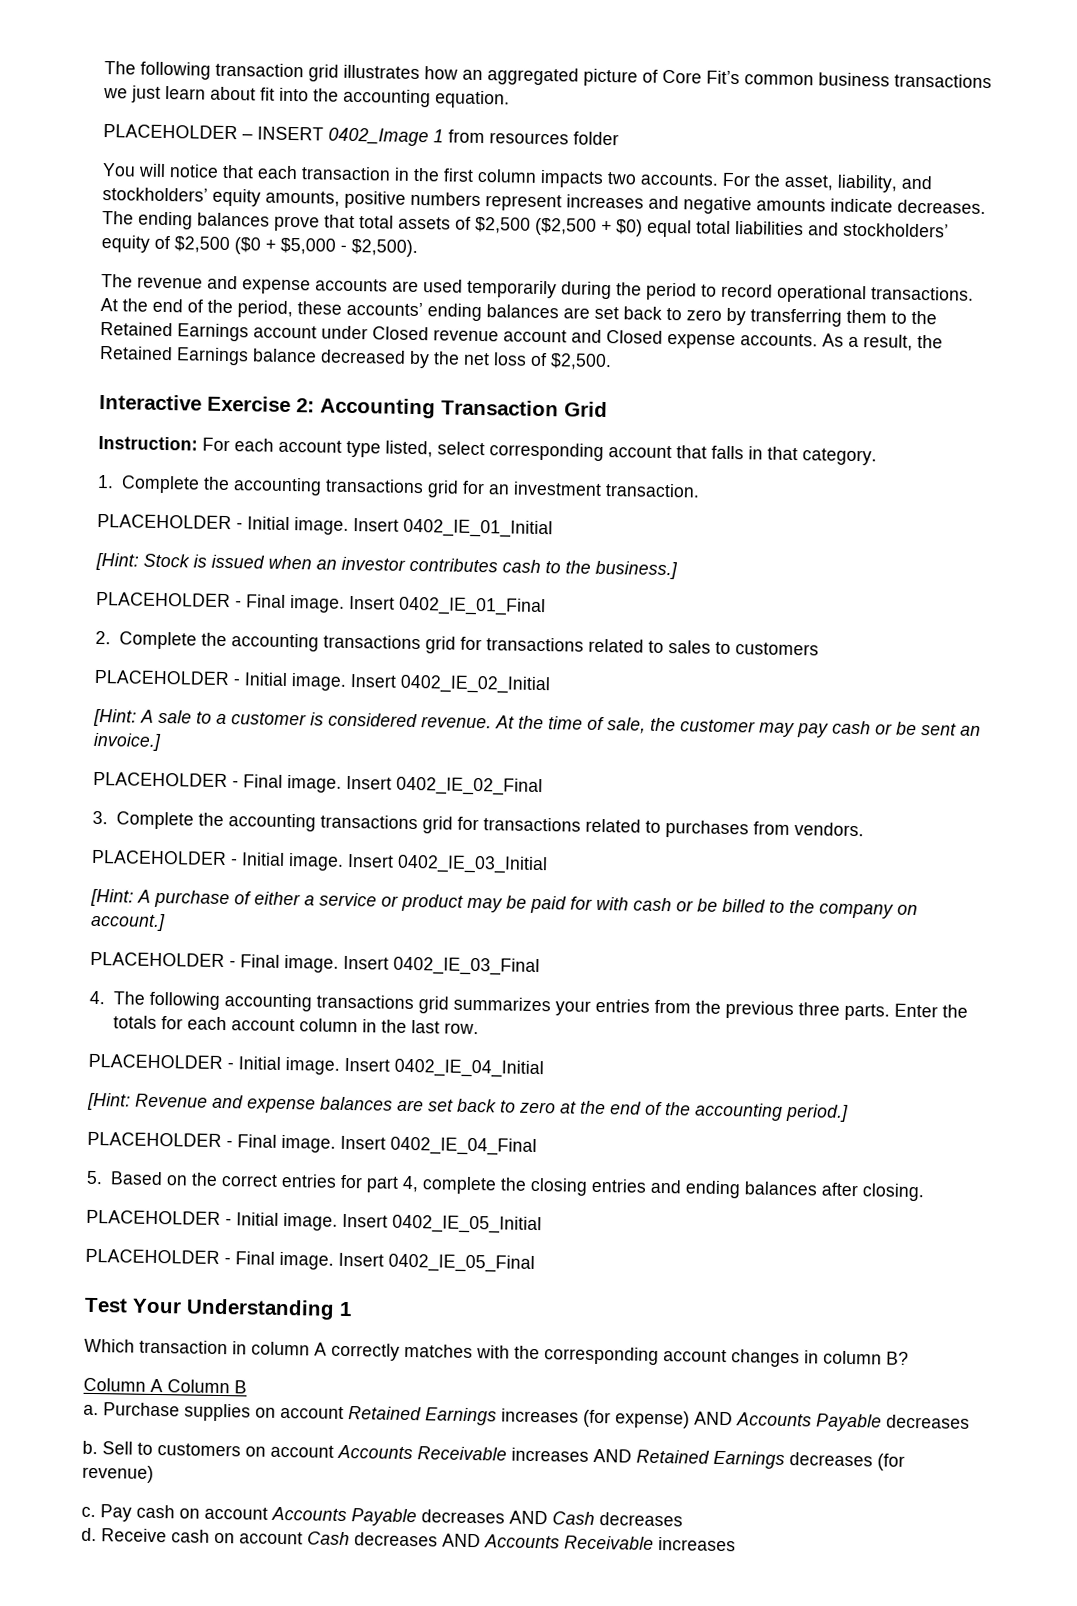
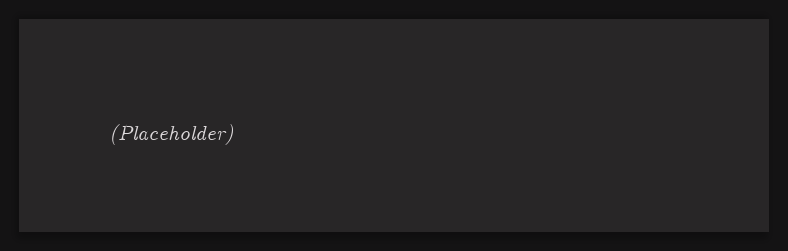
[104,61,992,89] [103,85,510,109] [103,124,619,147] [102,163,933,193] [102,187,986,215] [102,210,949,238] [101,234,418,258] [101,273,974,304] [100,297,937,327] [100,321,943,351] [99,345,612,371] [99,393,608,419] [98,435,877,466] [97,474,700,498] [97,513,553,539] [95,552,678,580] [96,591,546,617] [95,630,819,656] [94,669,550,695] [93,708,981,738] [93,732,162,751] [93,771,543,797] [92,810,864,839] [91,849,548,875] [90,888,918,919] [90,912,166,932] [90,951,540,977] [89,990,968,1021] [112,1015,479,1035] [88,1053,544,1079] [87,1092,849,1122] [87,1131,537,1157] [86,1170,924,1202] [86,1209,542,1235] [85,1248,535,1273] [84,1297,352,1320] [84,1338,909,1368] [83,1377,247,1394] [83,1402,970,1432] [82,1440,905,1471] [82,1464,154,1483] [81,1504,683,1527] [81,1527,736,1552] The following transaction grid illustrates how an aggregated picture of Core Fit’s common business transactions we just learn about fit into the accounting equation. // PLACEHOLDER – INSERT 0402_Image 1 from resources folder // You will notice that each transaction in the first column impacts two accounts. For the asset, liability, and stockholders’ equity amounts, positive numbers represent increases and negative amounts indicate decreases. The ending balances prove that total assets of $2,500 ($2,500 + $0) equal total liabilities and stockholders’ equity of $2,500 ($0 + $5,000 - $2,500). // The revenue and expense accounts are used temporarily during the period to record operational transactions. At the end of the period, these accounts’ ending balances are set back to zero by transferring them to the Retained Earnings account under Closed revenue account and Closed expense accounts. As a result, the Retained Earnings balance decreased by the net loss of $2,500. // Interactive Exercise 2: Accounting Transaction Grid // Instruction: For each account type listed, select corresponding account that falls in that category. // 1. Complete the accounting transactions grid for an investment transaction. // PLACEHOLDER - Initial image. Insert 0402_IE_01_Initial // [Hint: Stock is issued when an investor contributes cash to the business.] // PLACEHOLDER - Final image. Insert 0402_IE_01_Final // 2. Complete the accounting transactions grid for transactions related to sales to customers // PLACEHOLDER - Initial image. Insert 0402_IE_02_Initial // [Hint: A sale to a customer is considered revenue. At the time of sale, the customer may pay cash or be sent an invoice.] // PLACEHOLDER - Final image. Insert 0402_IE_02_Final // 3. Complete the accounting transactions grid for transactions related to purchases from vendors. // PLACEHOLDER - Initial image. Insert 0402_IE_03_Initial // [Hint: A purchase of either a service or product may be paid for with cash or be billed to the company on account.] // PLACEHOLDER - Final image. Insert 0402_IE_03_Final // 4. The following accounting transactions grid summarizes your entries from the previous three parts. Enter the totals for each account column in the last row. // PLACEHOLDER - Initial image. Insert 0402_IE_04_Initial // [Hint: Revenue and expense balances are set back to zero at the end of the accounting period.] // PLACEHOLDER - Final image. Insert 0402_IE_04_Final // 5. Based on the correct entries for part 4, complete the closing entries and ending balances after closing. // PLACEHOLDER - Initial image. Insert 0402_IE_05_Initial // PLACEHOLDER - Final image. Insert 0402_IE_05_Final // Test Your Understanding 1 // Which transaction in column A correctly matches with the corresponding account changes in column B? // Column A Column B // a. Purchase supplies on account Retained Earnings increases (for expense) AND Accounts Payable decreases // b. Sell to customers on account Accounts Receivable increases AND Retained Earnings decreases (for revenue) // c. Pay cash on account Accounts Payable decreases AND Cash decreases // d. Receive cash on account Cash decreases AND Accounts Receivable increases -> [109,124,234,145] (Placeholder)

